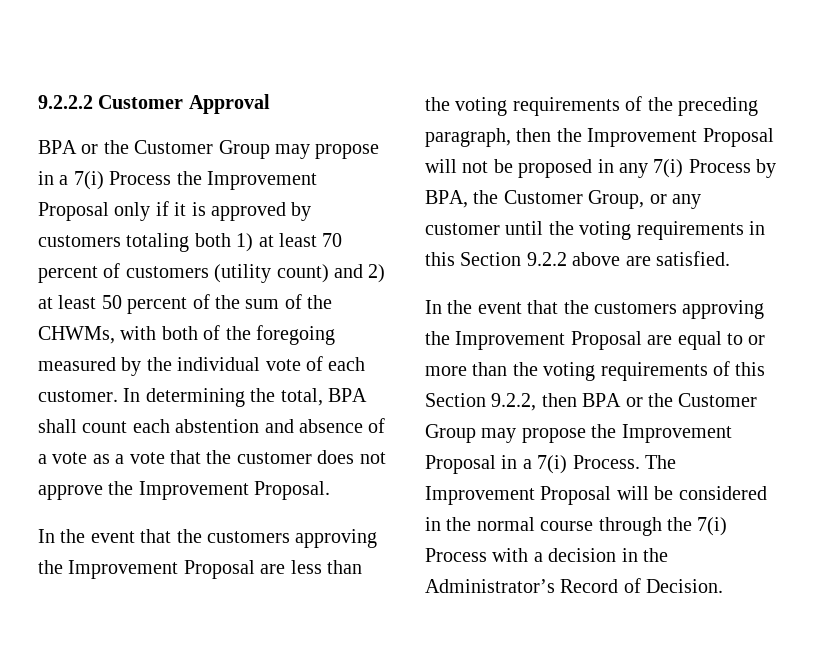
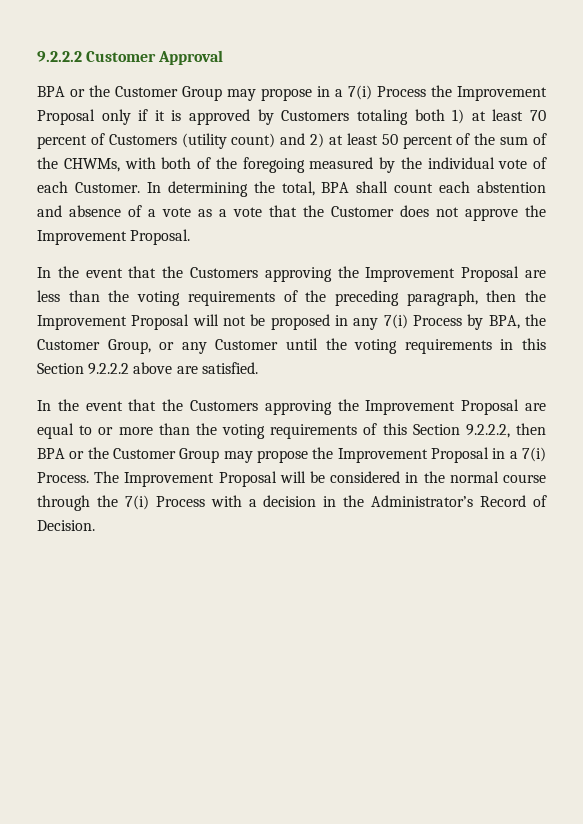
[38,235,121,247] customers -> [281,110,350,121] Customers
[125,266,209,278] customers -> [108,134,177,145] Customers
[38,390,118,402] customer. -> [74,182,140,193] Customer.
[236,452,312,464] customer -> [331,206,394,217] Customer
[207,531,290,543] customers -> [190,267,258,278] Customers
[425,223,500,235] customer -> [215,339,279,350] Customer
[526,252,567,266] 9.2.2 -> [88,363,130,375] 9.2.2.2
[594,302,677,314] customers -> [190,400,258,411] Customers
[491,393,537,411] 9.2.2, -> [465,424,510,438] 9.2.2.2,

